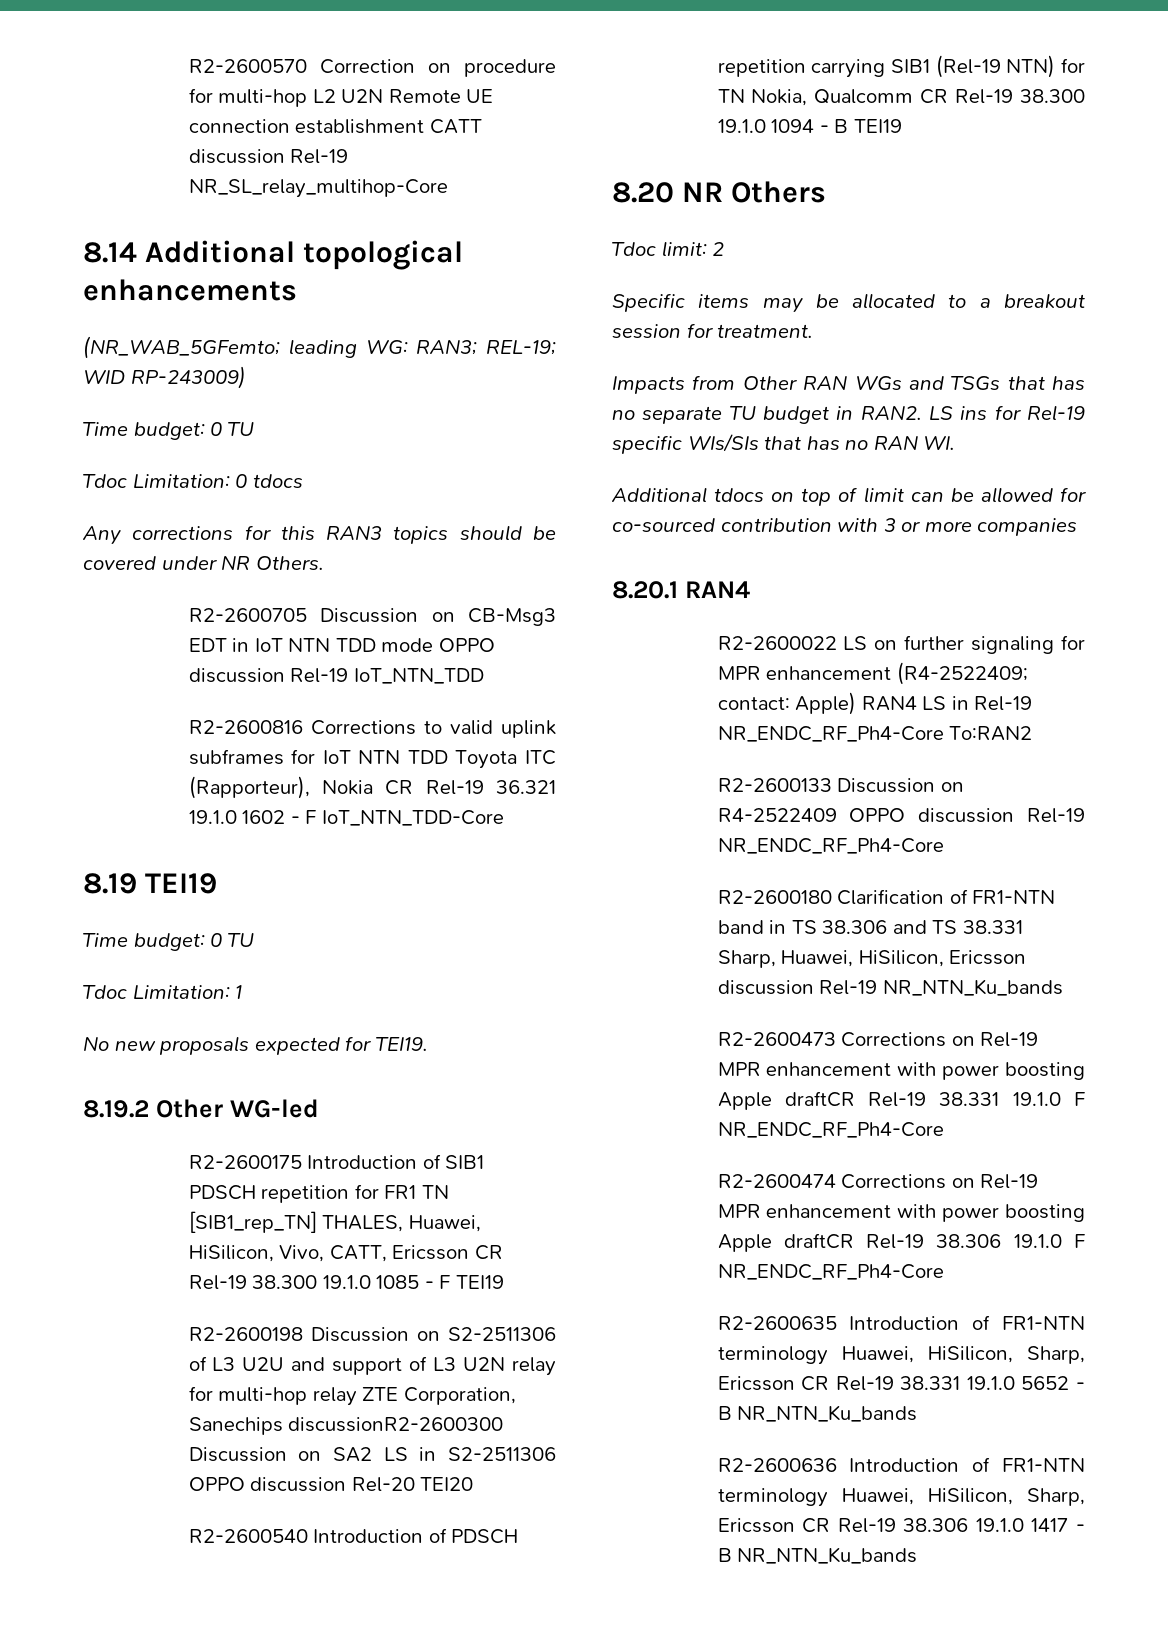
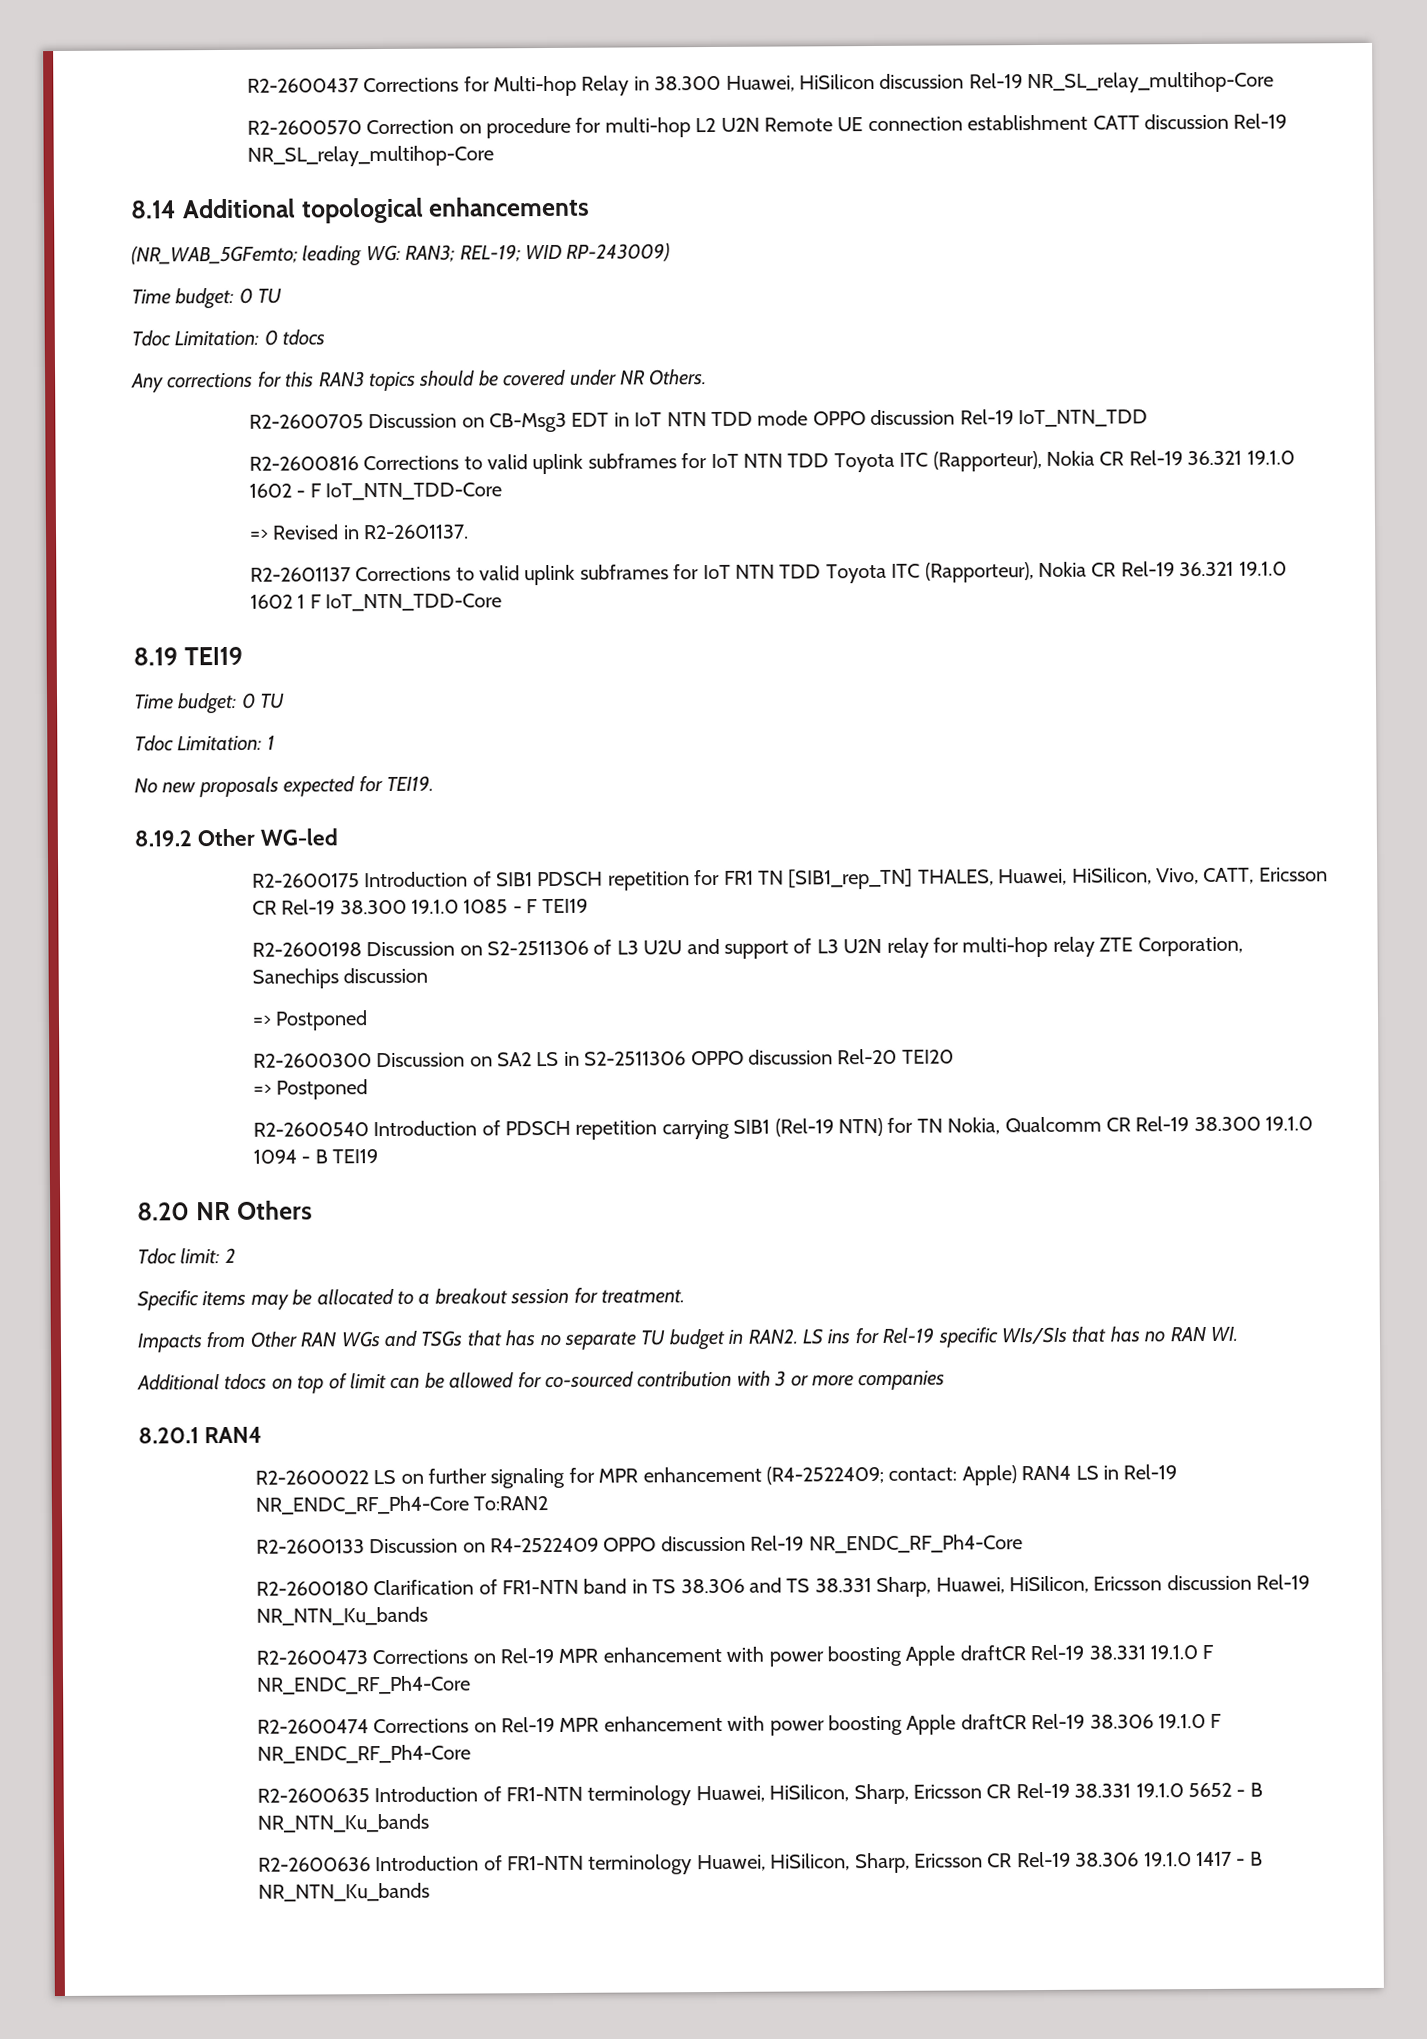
(188, 66) none -> [246,71,1275,97] R2-2600437 Corrections for Multi-hop Relay in 38.300 Huawei, HiSilicon discussion Rel-19 NR_SL_relay_multihop-Core //
(504, 818) none -> [249,524,470,540] [249,561,1287,586] [249,593,503,612] // => Revised in R2-2601137. // R2-2601137 Corrections to valid uplink subframes for IoT NTN TDD Toyota ITC (Rapporteur), Nokia CR Rel-19 36.321 19.1.0 1602 1 F IoT_NTN_TDD-Core
[288,1417,504,1432] discussionR2-2600300 -> [343,967,429,984] [251,1010,369,1031] [252,1053,372,1068] discussion // => Postponed // R2-2600300
(474, 1484) none -> [252,1079,369,1100] // => Postponed

